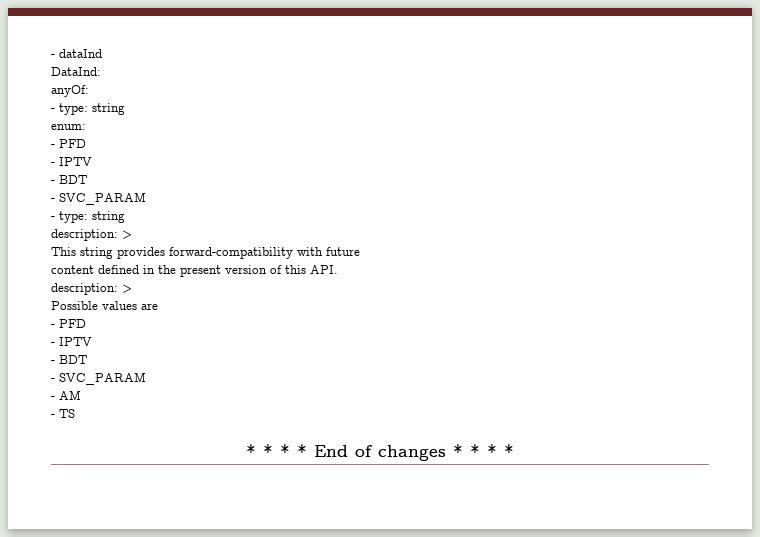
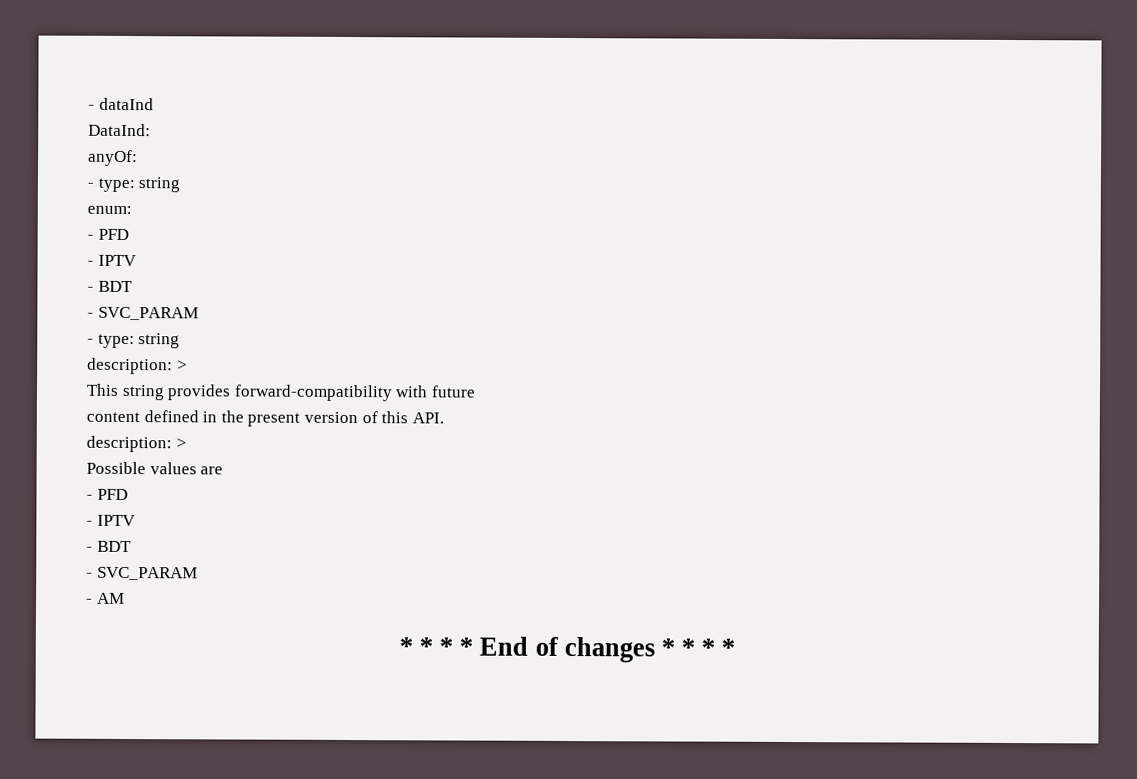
[51,409,75,418] // - TS -> (125, 598) none

